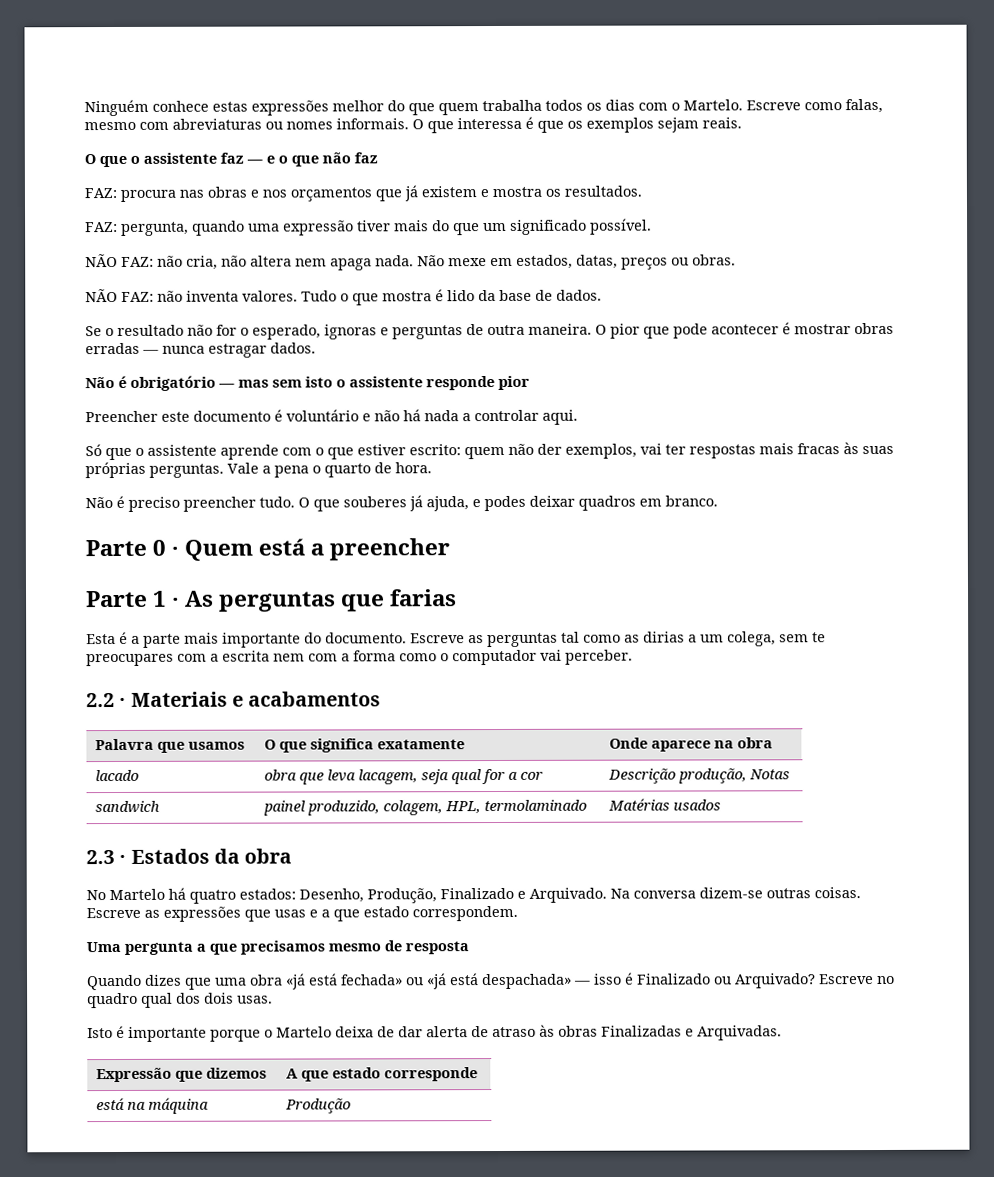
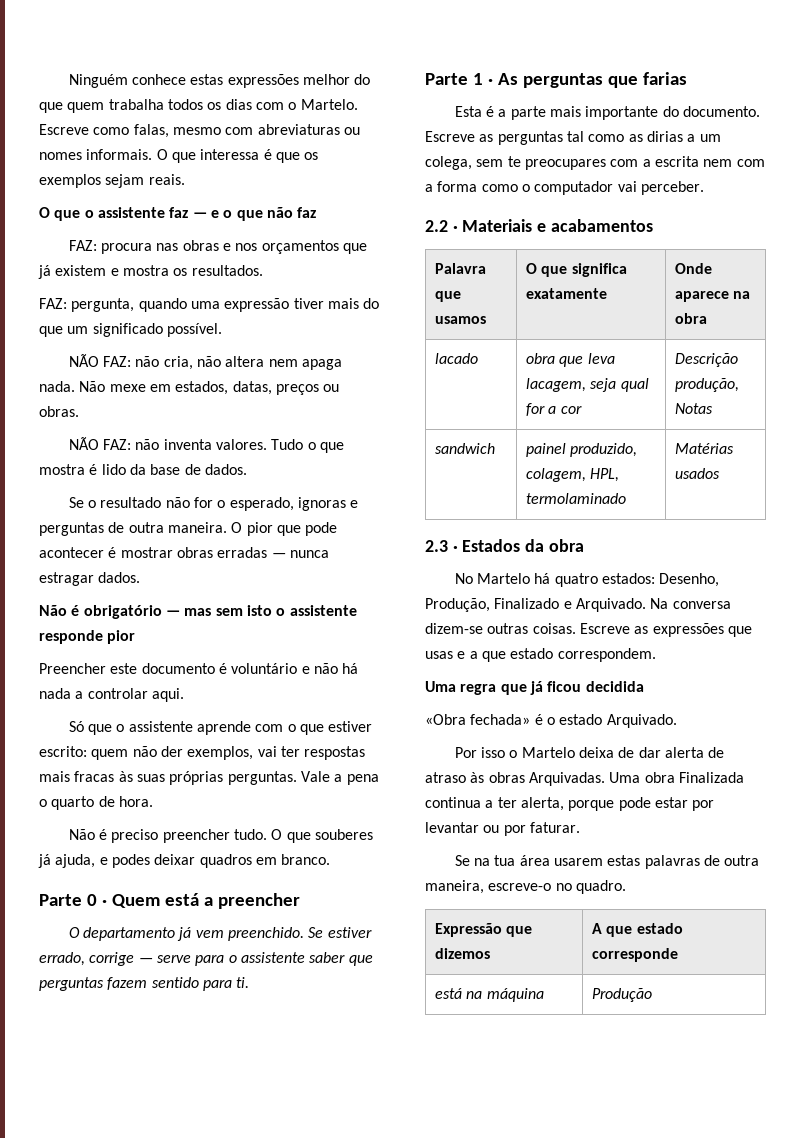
(451, 549) none -> [68,927,372,941] [39,952,373,966] [39,977,250,991] // O departamento já vem preenchido. Se estiver errado, corrige — serve para o assistente saber que perguntas fazem sentido para ti.
[124,940,469,955] [87,972,895,991] [87,992,273,1009] [87,1025,261,1042] pergunta a que precisamos mesmo de resposta // Quando dizes que uma obra «já está fechada» ou «já está despachada» — isso é Finalizado ou Arquivado? Escreve no quadro qual dos dois usas. // Isto é importante porque -> [460,681,644,695] [425,714,677,728] [454,747,506,758] regra que já ficou decidida // «Obra fechada» é o estado Arquivado. // Por isso
[601,1025,694,1037] Finalizadas e -> (525, 777) none
(782, 1033) none -> [609,772,744,783] [425,797,715,811] [425,822,580,836] [454,855,760,869] [425,880,626,894] Uma obra Finalizada continua a ter alerta, porque pode estar por levantar ou por faturar. // Se na tua área usarem estas palavras de outra maneira, escreve-o no quadro.

